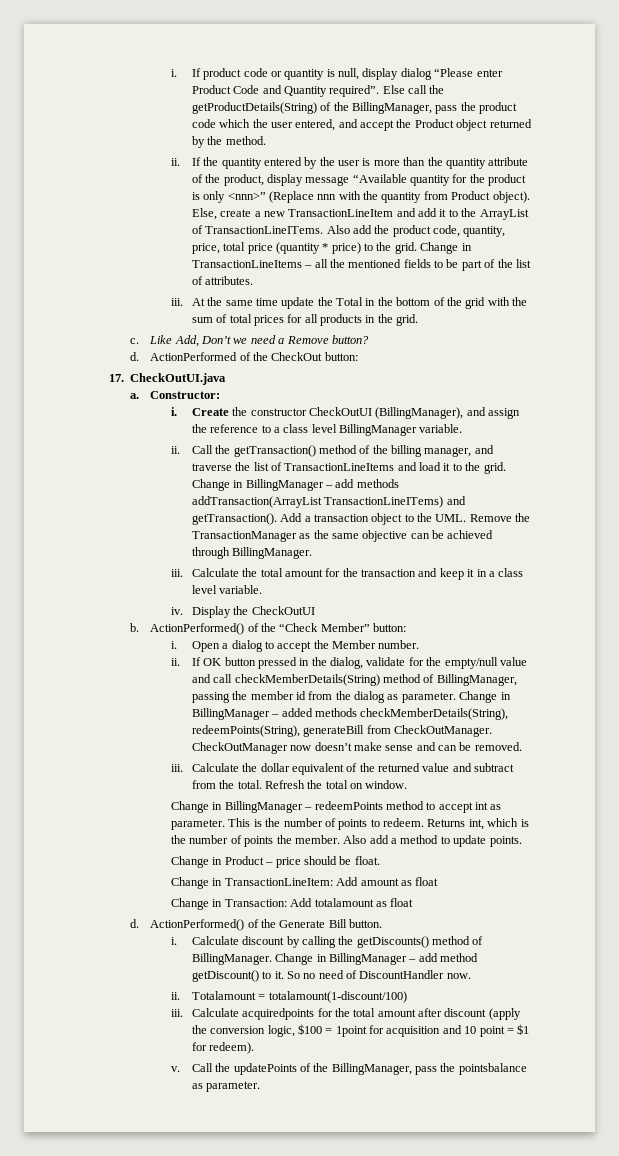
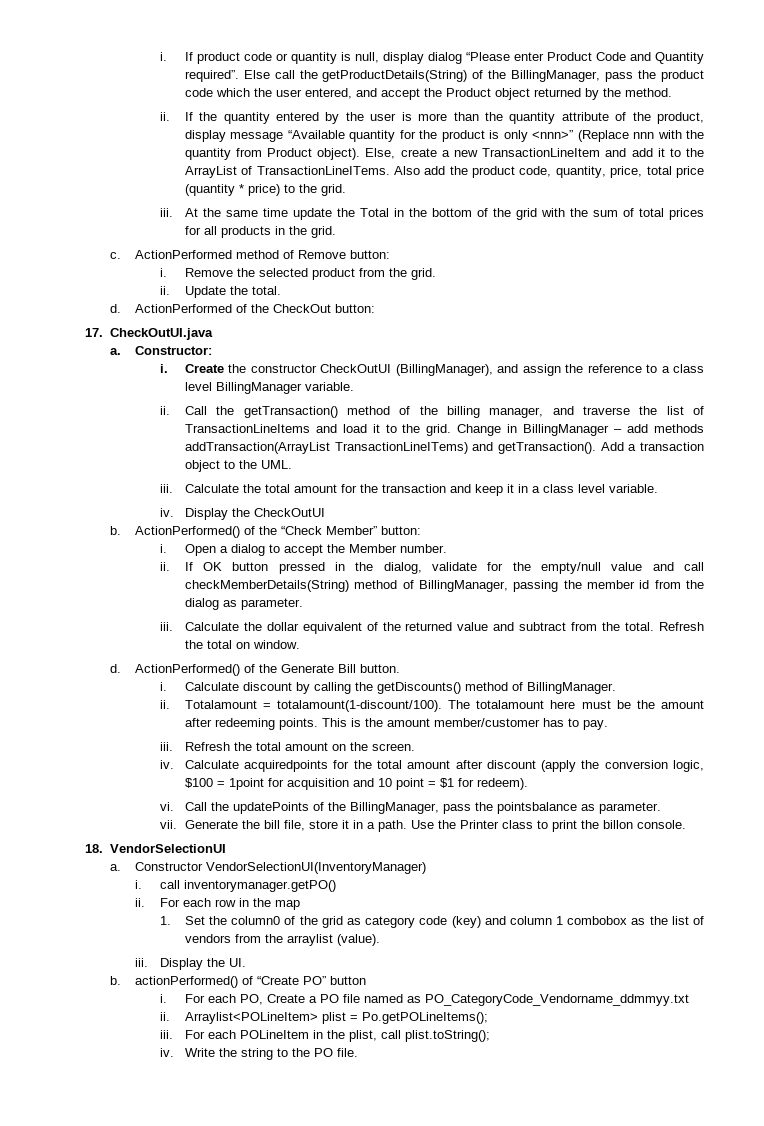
[420,242,472,254] [191,259,531,271] [191,276,254,285] Change in TransactionLineItems – all the mentioned fields to be part of the list of attributes. -> (346, 190) none
[149,335,369,347] Like Add, Don’t we need a Remove button? -> [134,250,390,259] [159,268,436,280] [159,286,281,298] ActionPerformed method of Remove button: // i. Remove the selected product from the grid. // ii. Update the total.
[469,513,531,522] [191,530,494,542] [191,547,313,559] Remove the TransactionManager as the same objective can be achieved through BillingManager. -> (292, 464) none
[459,691,511,703] [191,708,509,720] [191,725,492,737] [191,742,522,754] Change in BillingManager – added methods checkMemberDetails(String), redeemPoints(String), generateBill from CheckOutManager. CheckOutManager now doesn’t make sense and can be removed. -> (303, 604) none
[171,801,502,813] [171,818,529,830] [171,835,522,847] [171,856,380,868] [171,877,439,889] [171,898,414,910] // Change in BillingManager – redeemPoints method to accept int as parameter. This is the number of points to redeem. Returns int, which is the number of points the member. Also add a method to update points. // Change in Product – price should be float. // Change in TransactionLineItem: Add amount as float // Change in Transaction: Add totalamount as float -> (300, 644) none
[275,953,479,965] [191,970,471,982] [171,991,407,1003] [171,1009,184,1017] Change in BillingManager – add method getDiscount() to it. So no need of DiscountHandler now. // ii. Totalamount = totalamount(1-discount/100) // iii. -> [159,700,704,712] [184,718,608,730] [159,742,415,751] [159,760,174,769] // ii. Totalamount = totalamount(1-discount/100). The totalamount here must be the amount after redeeming points. This is the amount member/customer has to pay. // iii. Refresh the total amount on the screen. // iv.
[171,1066,181,1072] v. -> [159,802,174,811] vi.
(261, 1086) none -> [159,820,686,832] [84,844,226,853] [109,862,426,874] [134,880,336,892] [134,898,300,910] [159,916,704,928] [184,934,380,946] [134,958,246,970] [109,976,366,988] [159,994,689,1006] [159,1012,488,1024] [159,1030,490,1042] [159,1048,358,1060] // vii. Generate the bill file, store it in a path. Use the Printer class to print the billon console. // 18. VendorSelectionUI // a. Constructor VendorSelectionUI(InventoryManager) // i. call inventorymanager.getPO() // ii. For each row in the map // 1. Set the column0 of the grid as category code (key) and column 1 combobox as the list of vendors from the arraylist (value). // iii. Display the UI. // b. actionPerformed() of “Create PO” button // i. For each PO, Create a PO file named as PO_CategoryCode_Vendorname_ddmmyy.txt // ii. Arraylist<POLineItem> plist = Po.getPOLineItems(); // iii. For each POLineItem in the plist, call plist.toString(); // iv. Write the string to the PO file.

